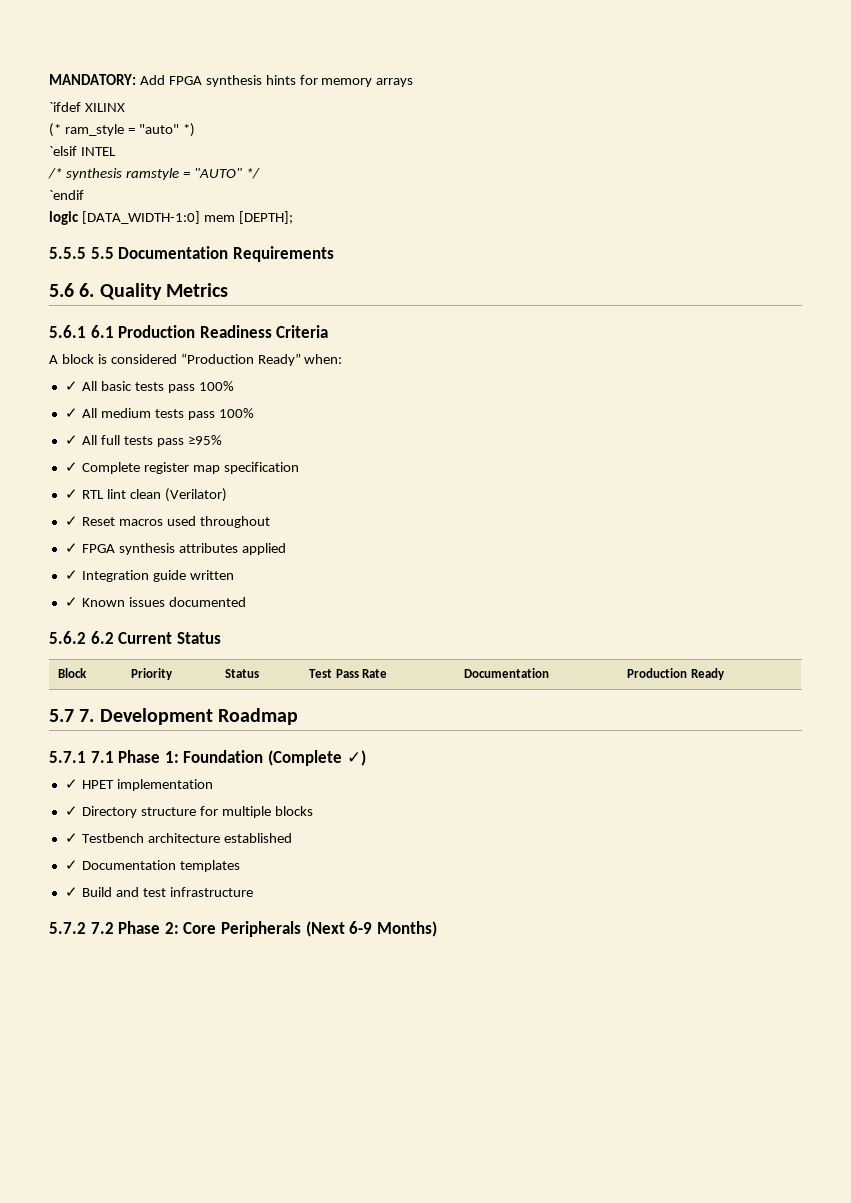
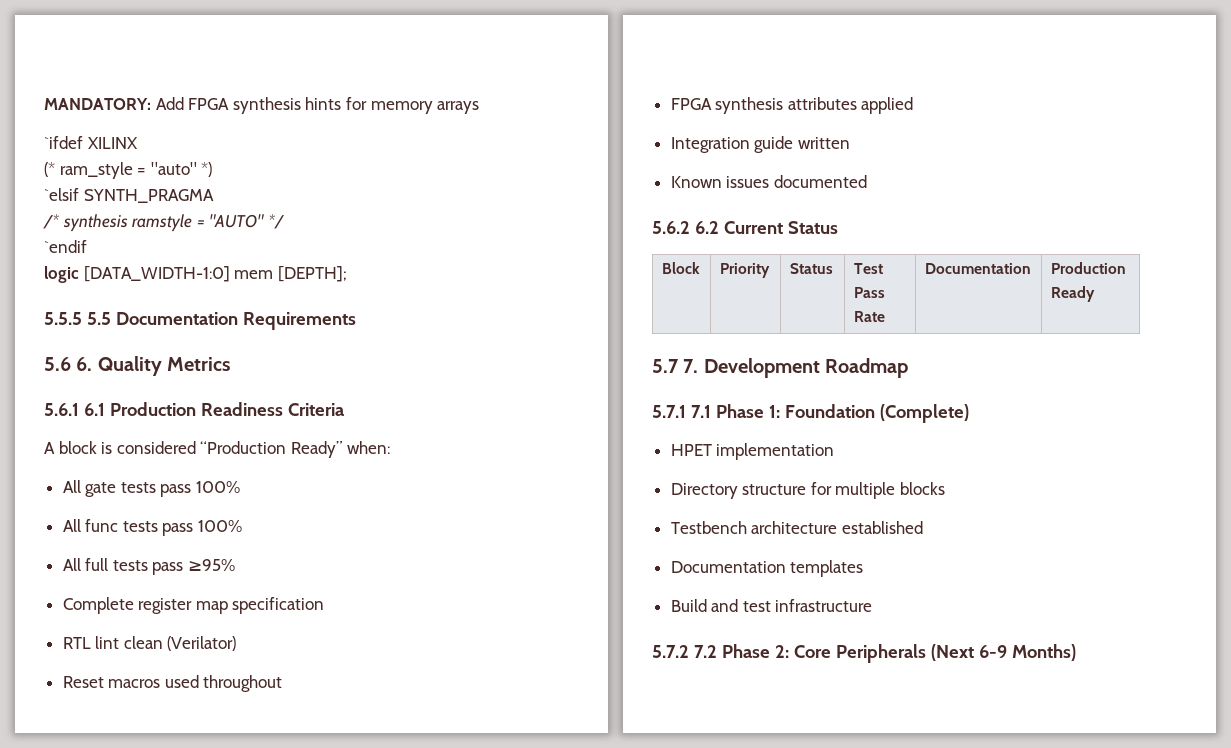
[80,147,116,156] INTEL -> [83,189,214,203] SYNTH_PRAGMA
[64,381,234,393] [64,408,254,420] [64,435,78,445] ✓ All basic tests pass 100% // ✓ All medium tests pass 100% // ✓ -> [62,480,241,497] [62,519,243,536] All gate tests pass 100% // All func tests pass 100% //
[64,462,78,472] ✓ -> (236, 565) none
[64,489,78,499] ✓ -> (325, 605) none
[64,516,78,526] ✓ -> (237, 643) none
[64,543,78,553] ✓ -> (283, 683) none
[64,570,78,580] ✓ -> (914, 105) none
[64,597,78,607] ✓ -> (850, 143) none
[267,750,366,766] [64,779,78,789] (Complete ✓) // ✓ -> [879,404,969,423] (Complete) //
[64,806,78,816] ✓ -> (835, 451) none
[64,833,78,843] ✓ -> (946, 488) none
[64,860,78,870] ✓ -> (923, 527) none
[64,887,78,897] ✓ -> (864, 568) none

